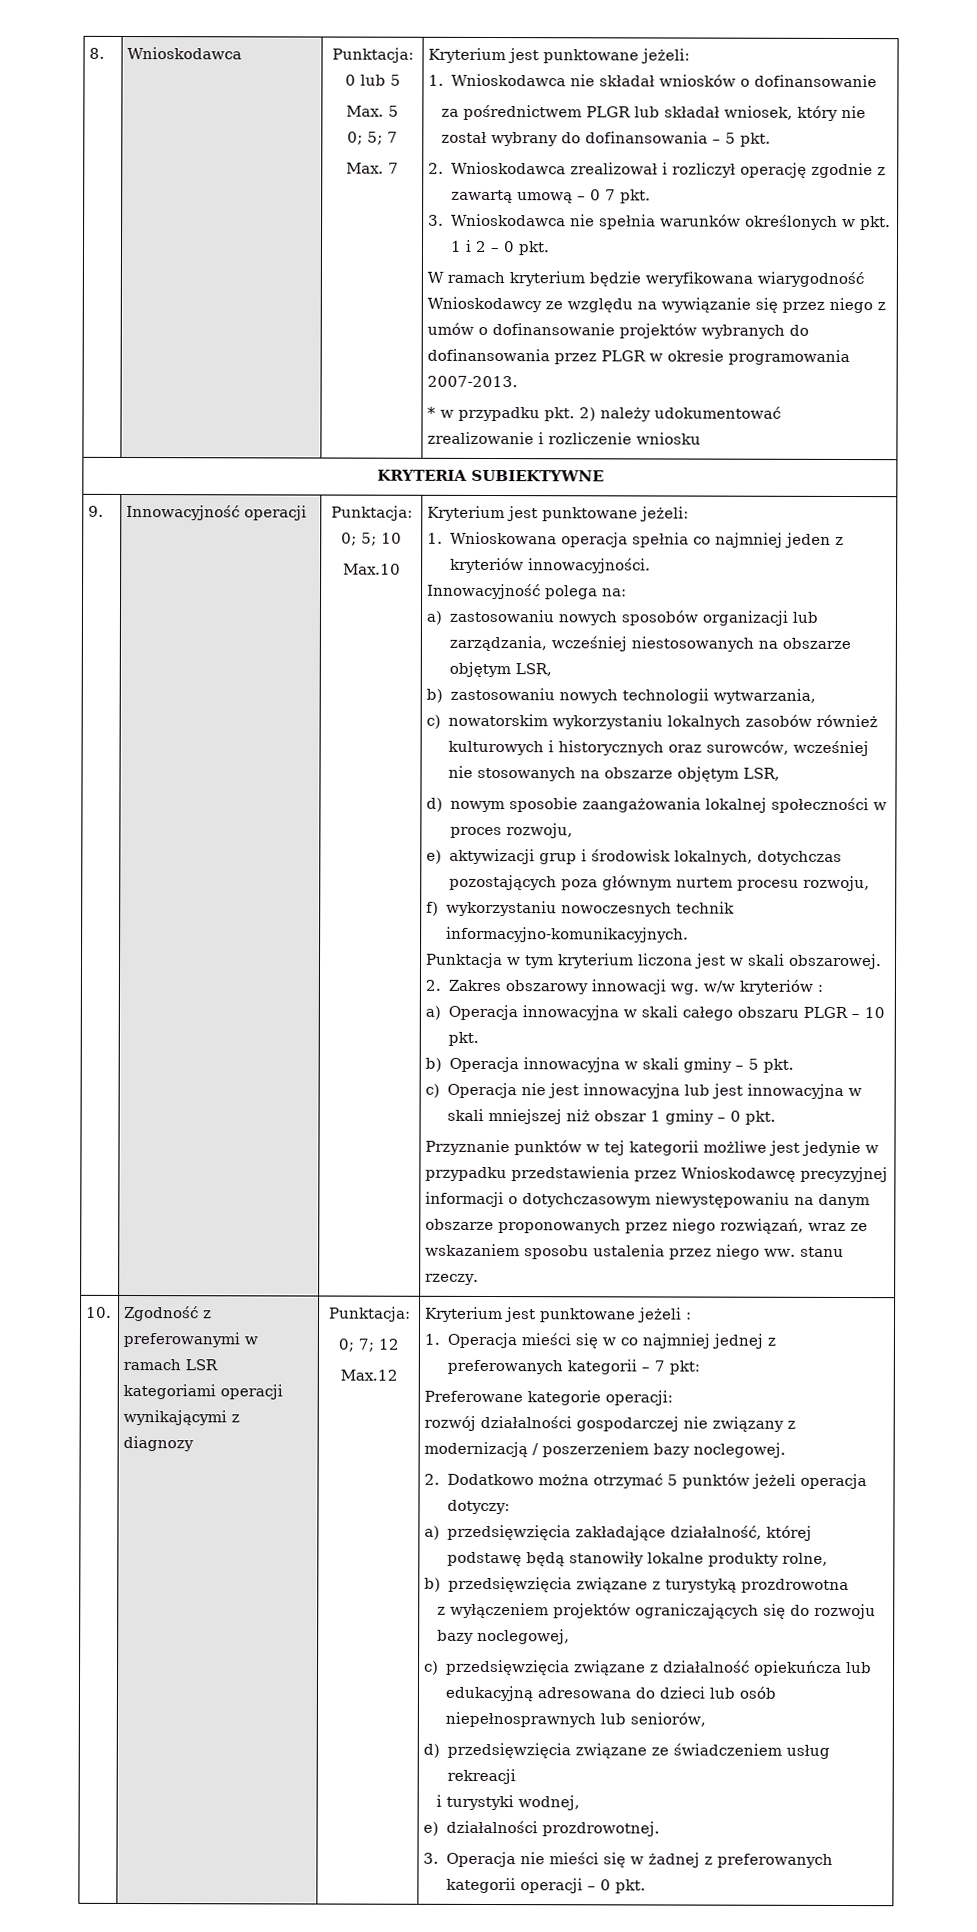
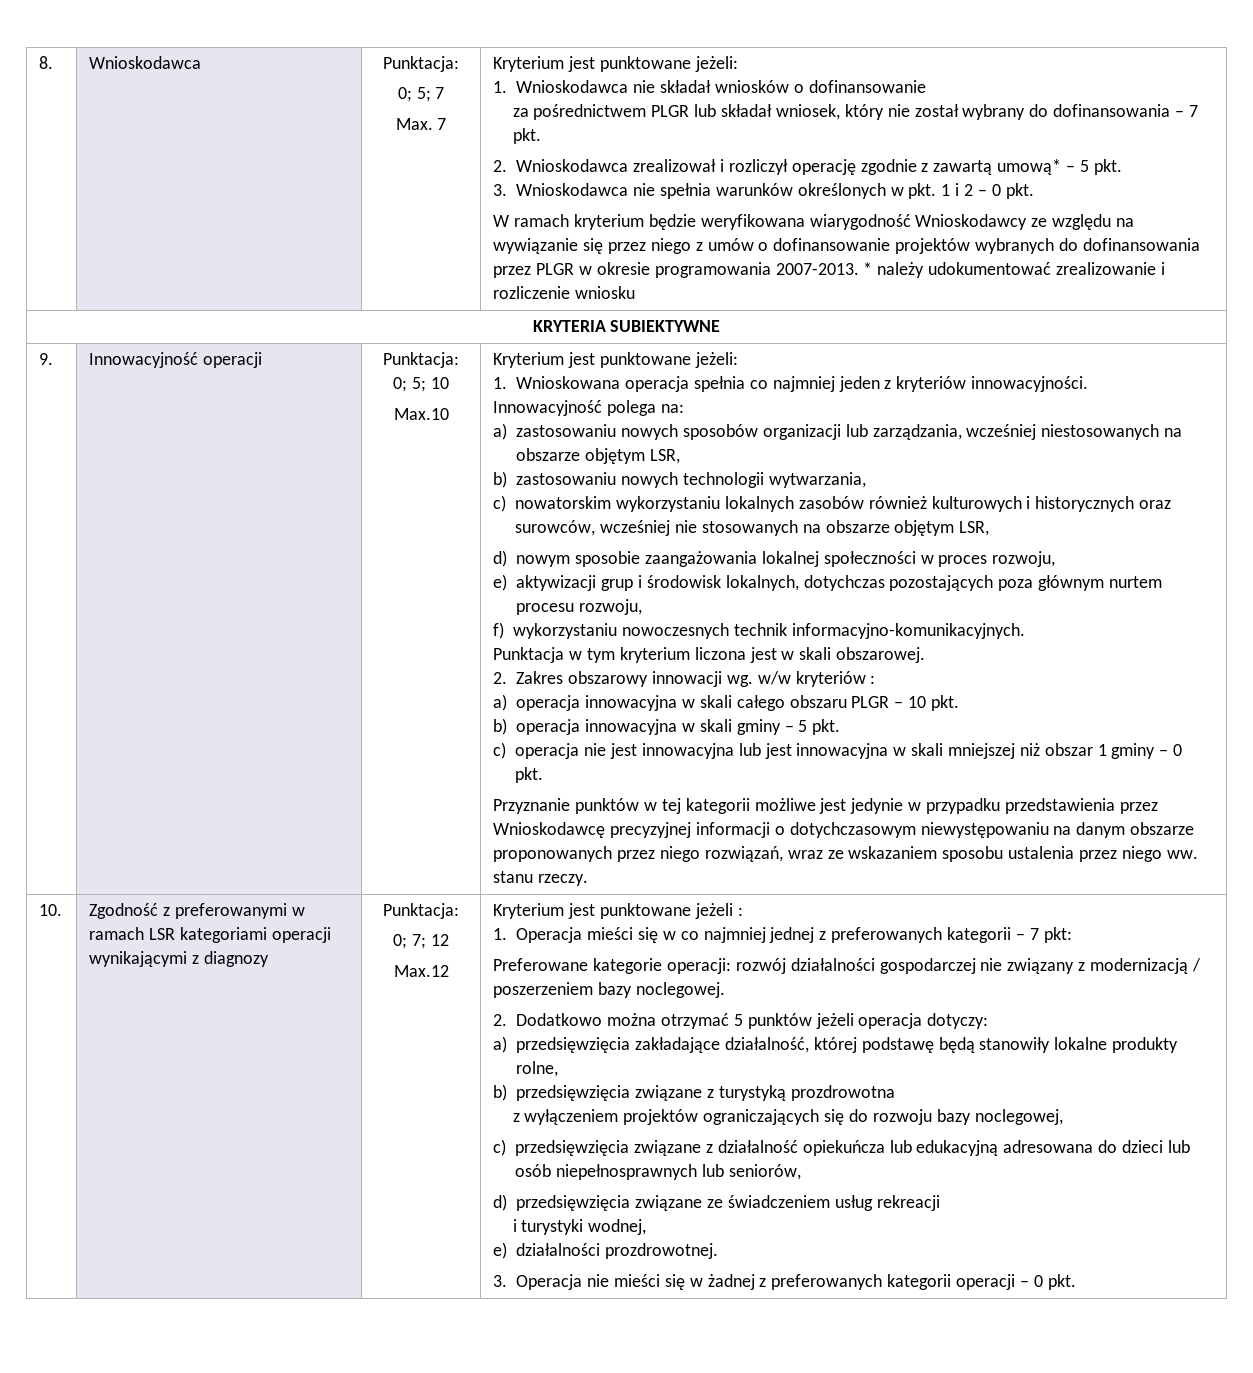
[344,74,401,86] [346,105,399,117] 0 lub 5 // Max. 5 -> (459, 64) none
[725,132,737,144] 5 -> [1188,105,1198,117] 7
[516,189,616,204] umową – 0 7 -> [997,159,1089,175] umową* – 5
[427,406,597,422] // * w przypadku pkt. 2) -> [863,262,873,275] *
[447,1004,518,1021] Operacja -> [516,695,581,711] operacja
[448,1056,519,1073] Operacja -> [516,719,581,735] operacja
[446,1082,517,1099] Operacja -> [515,743,580,759] operacja
(674, 1398) // -> (731, 966) none

